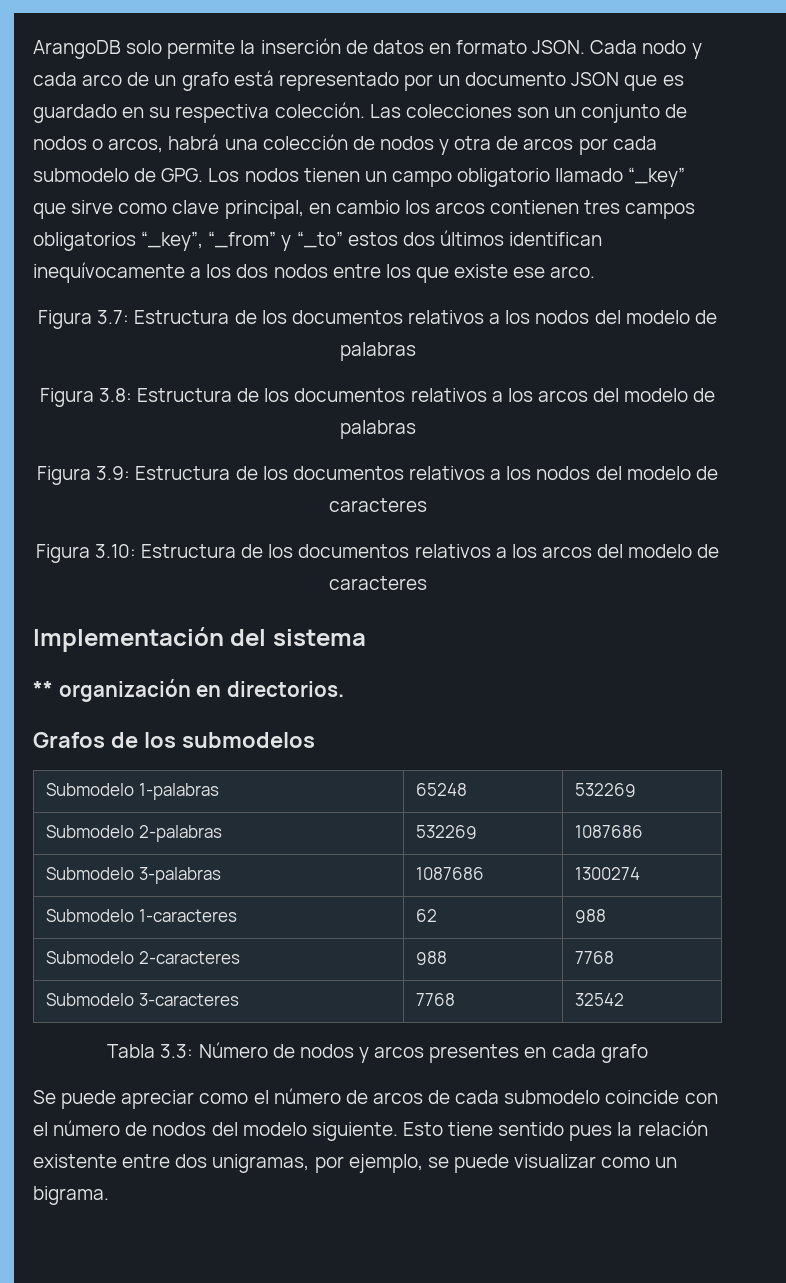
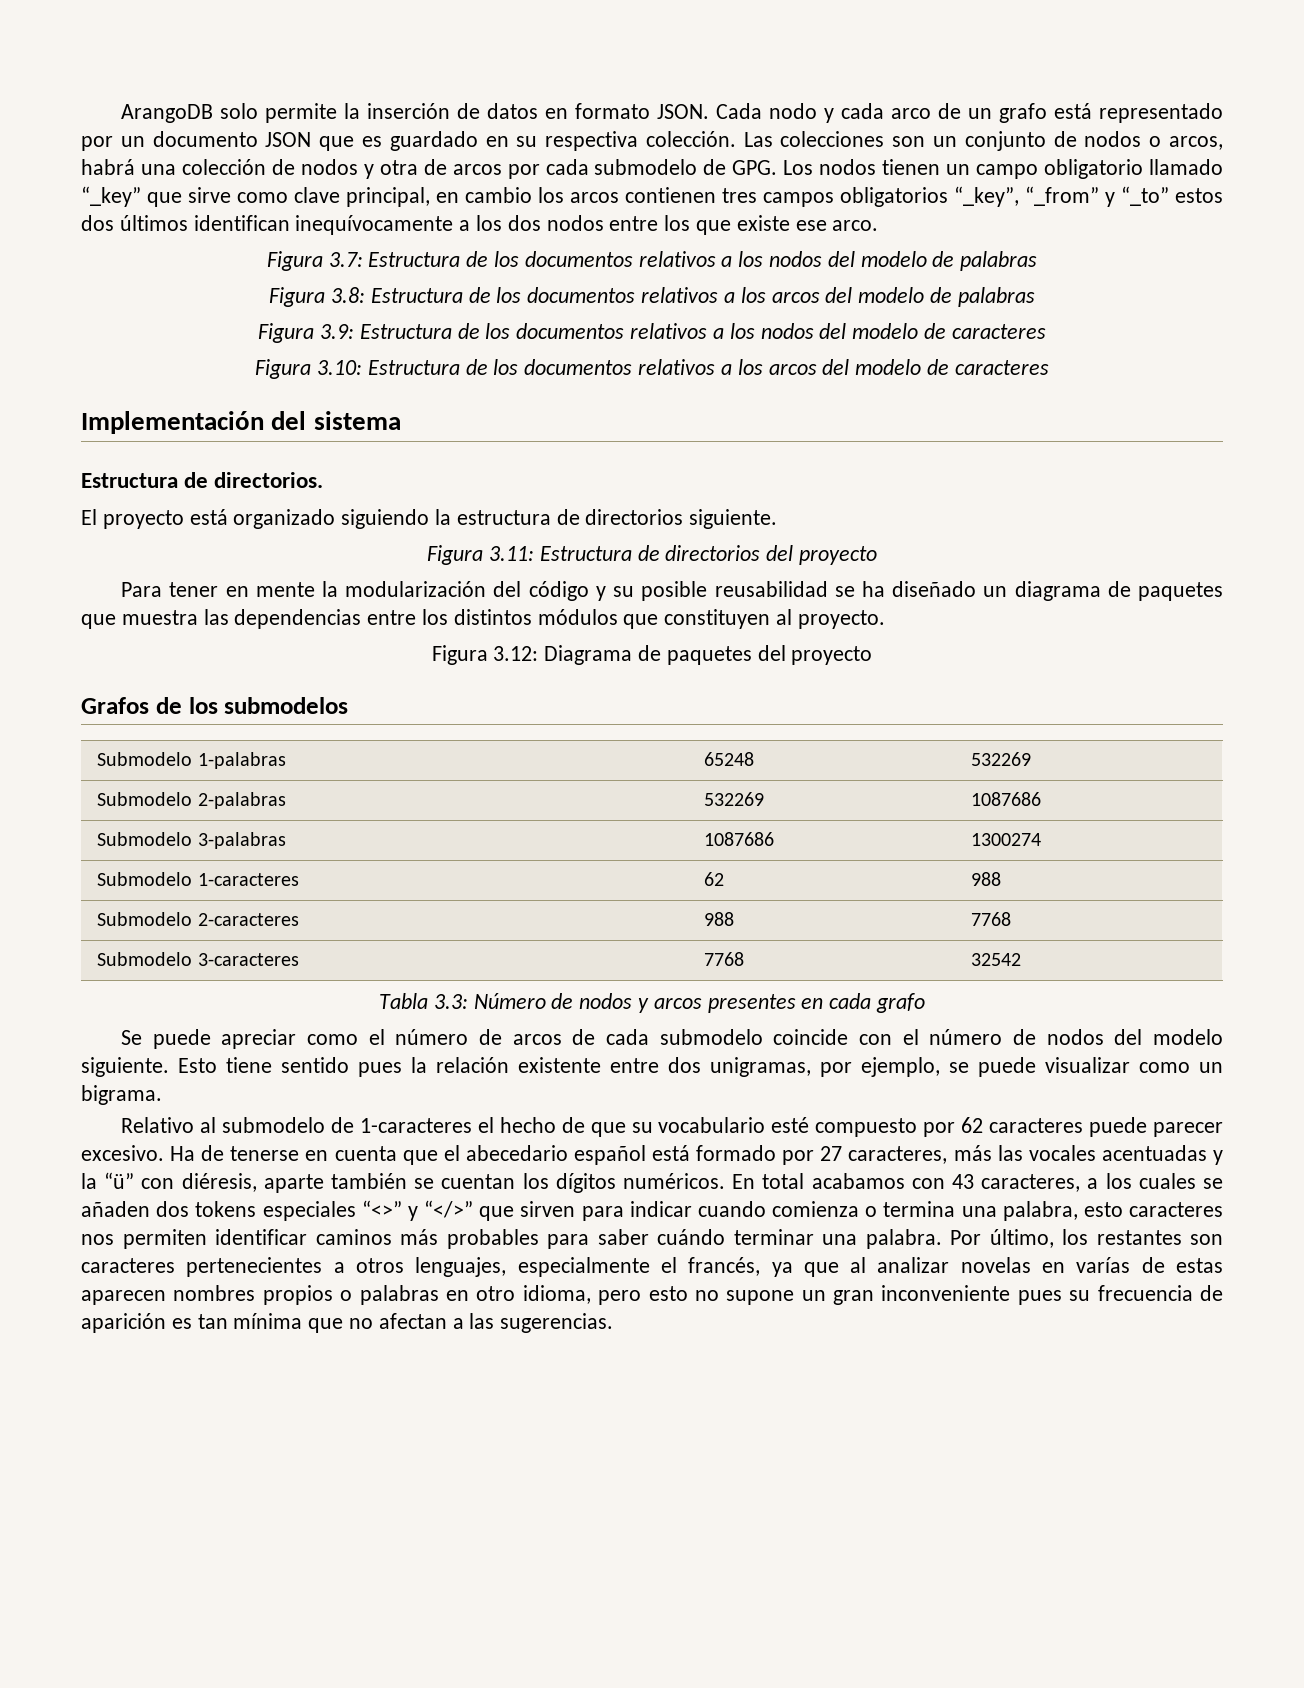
[33,679,344,702] ** organización en directorios. -> [81,472,324,488] [81,509,778,529] [427,545,877,565] [121,581,1223,601] [81,609,885,629] [431,645,873,665] Estructura de directorios. // El proyecto está organizado siguiendo la estructura de directorios siguiente. // Figura 3.11: Estructura de directorios del proyecto // Para tener en mente la modularización del código y su posible reusabilidad se ha diseñado un diagrama de paquetes que muestra las dependencias entre los distintos módulos que constituyen al proyecto. // Figura 3.12: Diagrama de paquetes del proyecto
(109, 1195) none -> [121,1117,1223,1137] [81,1145,1223,1165] [81,1172,1224,1193] [81,1200,1223,1221] [81,1229,1223,1249] [81,1257,1223,1277] [81,1285,1224,1305] [81,1313,614,1333] // Relativo al submodelo de 1-caracteres el hecho de que su vocabulario esté compuesto por 62 caracteres puede parecer excesivo. Ha de tenerse en cuenta que el abecedario español está formado por 27 caracteres, más las vocales acentuadas y la “ü” con diéresis, aparte también se cuentan los dígitos numéricos. En total acabamos con 43 caracteres, a los cuales se añaden dos tokens especiales “<>” y “</>” que sirven para indicar cuando comienza o termina una palabra, esto caracteres nos permiten identificar caminos más probables para saber cuándo terminar una palabra. Por último, los restantes son caracteres pertenecientes a otros lenguajes, especialmente el francés, ya que al analizar novelas en varías de estas aparecen nombres propios o palabras en otro idioma, pero esto no supone un gran inconveniente pues su frecuencia de aparición es tan mínima que no afectan a las sugerencias.

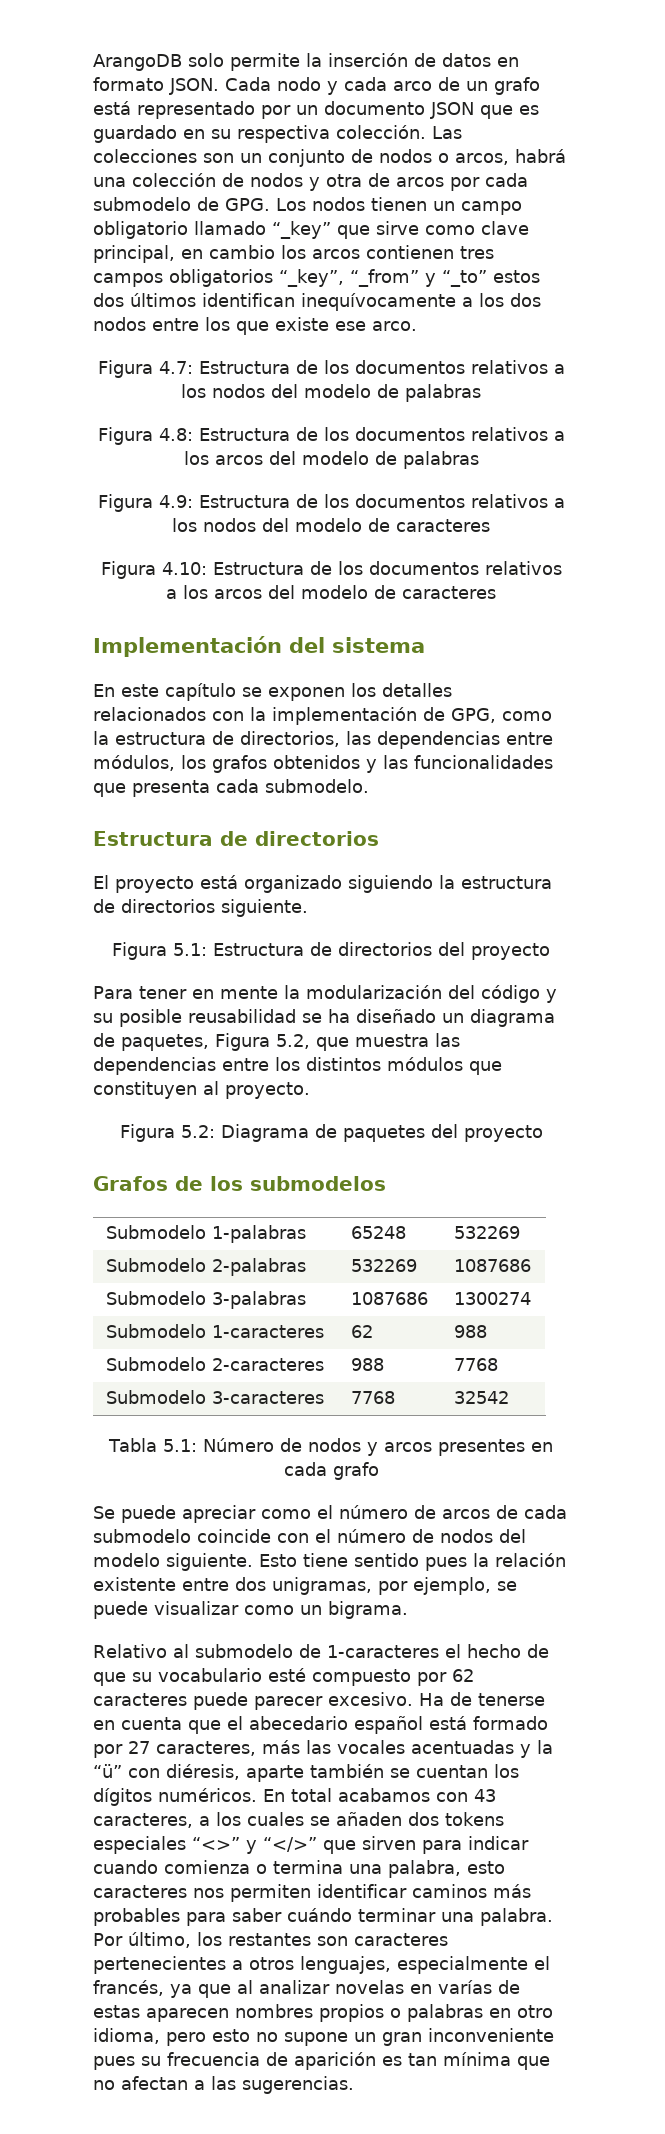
[328,252,363,267] 3.7: -> [158,361,193,374] 4.7:
[331,287,366,303] 3.8: -> [158,428,193,441] 4.8:
[320,324,355,339] 3.9: -> [158,495,193,508] 4.9:
[317,360,363,375] 3.10: -> [161,562,207,575] 4.10:
[81,472,324,488] // Estructura de directorios. -> [93,683,452,701] [93,707,552,725] [93,731,553,749] [93,755,553,773] [93,779,369,797] [93,831,379,846] // En este capítulo se exponen los detalles relacionados con la implementación de GPG, como la estructura de directorios, las dependencias entre módulos, los grafos obtenidos y las funcionalidades que presenta cada submodelo. // Estructura de directorios
[488,546,534,561] 3.11: -> [172,943,207,956] 5.1:
[1137,582,1223,601] paquetes -> [121,1033,310,1051] paquetes, Figura 5.2,
[493,646,539,661] 3.12: -> [180,1125,215,1138] 5.2:
[433,994,468,1009] 3.3: -> [163,1439,198,1452] 5.1:

